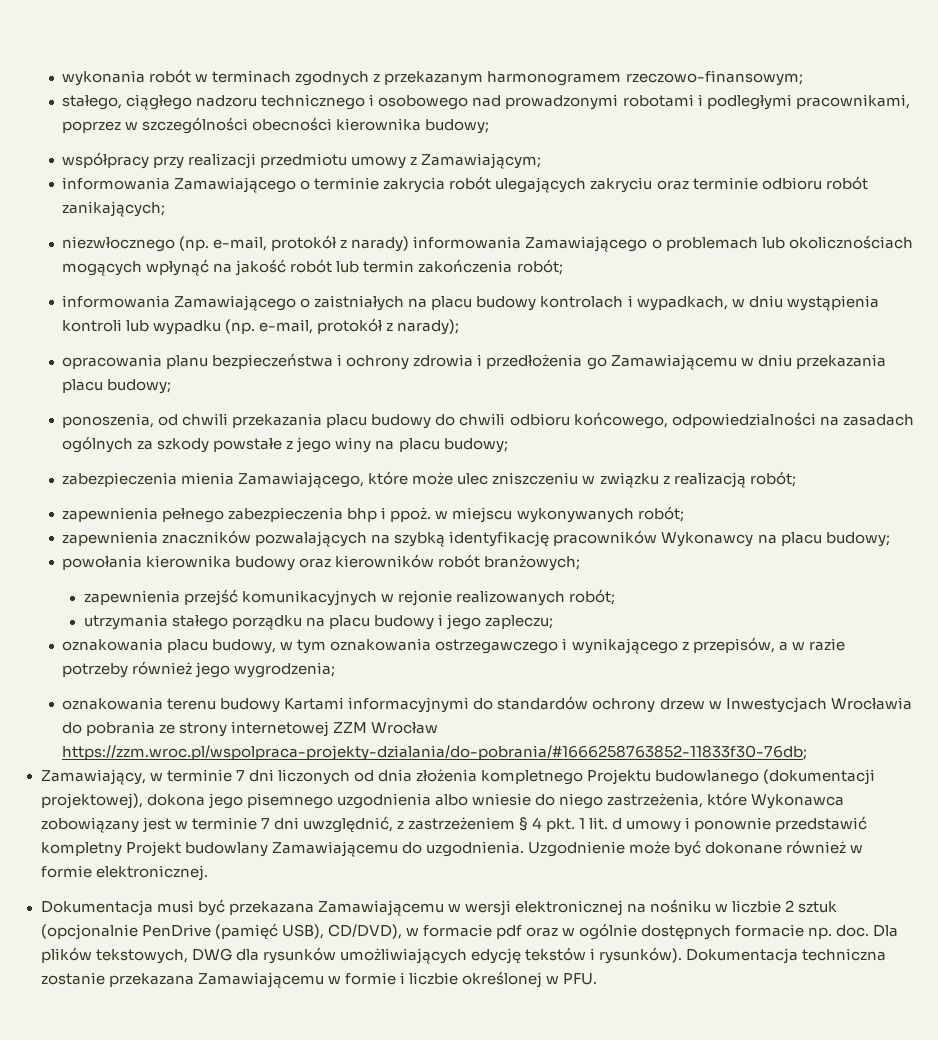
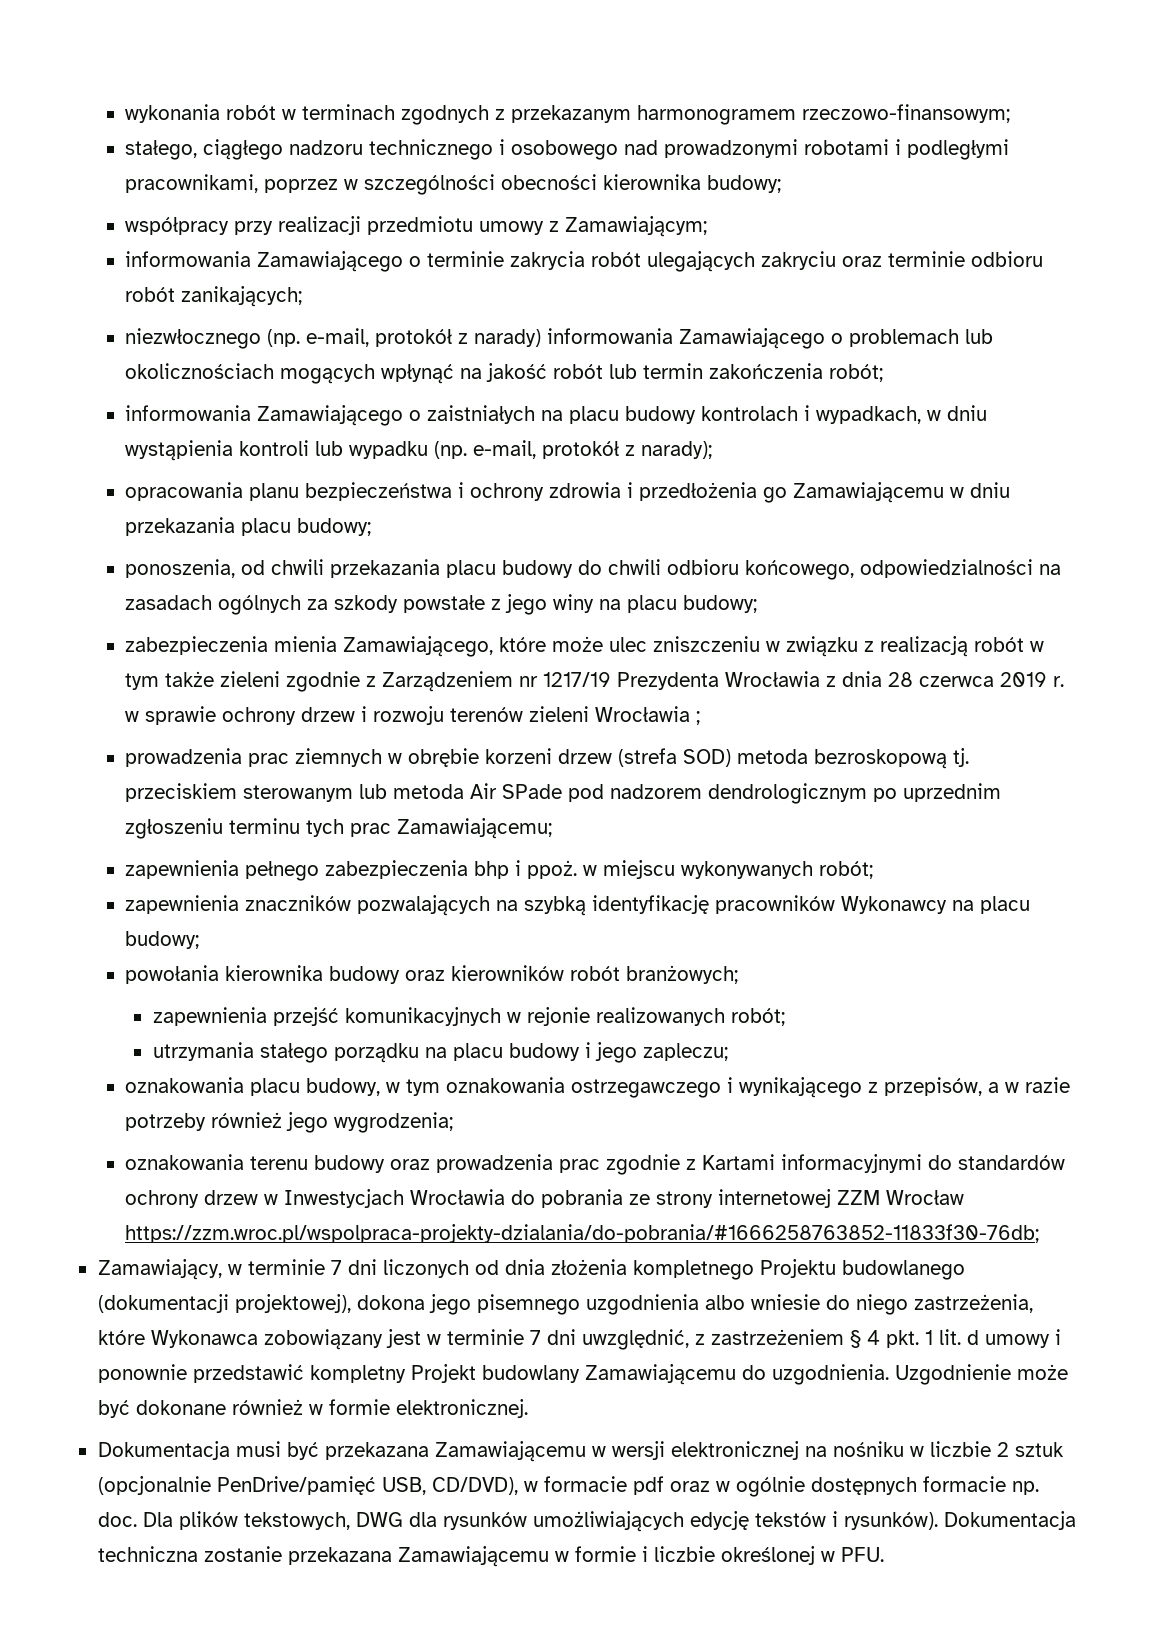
[749,471,796,487] robót; -> [974,637,1045,652] [125,671,1065,692] [125,706,701,725] [125,748,970,769] [125,783,1002,804] [125,818,553,839] robót w tym także zieleni zgodnie z Zarządzeniem nr 1217/19 Prezydenta Wrocławia z dnia 28 czerwca 2019 r. w sprawie ochrony drzew i rozwoju terenów zieleni Wrocławia ; // prowadzenia prac ziemnych w obrębie korzeni drzew (strefa SOD) metoda bezroskopową tj. przeciskiem sterowanym lub metoda Air SPade pod nadzorem dendrologicznym po uprzednim zgłoszeniu terminu tych prac Zamawiającemu;
(281, 705) none -> [390,1154,697,1175] oraz prowadzenia prac zgodnie z
[141,923,324,940] PenDrive (pamięć USB), -> [216,1476,426,1495] PenDrive/pamięć USB,

